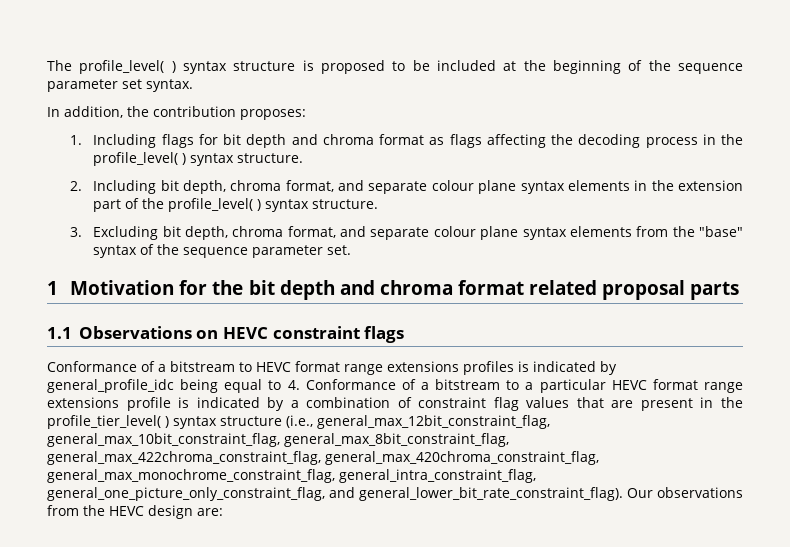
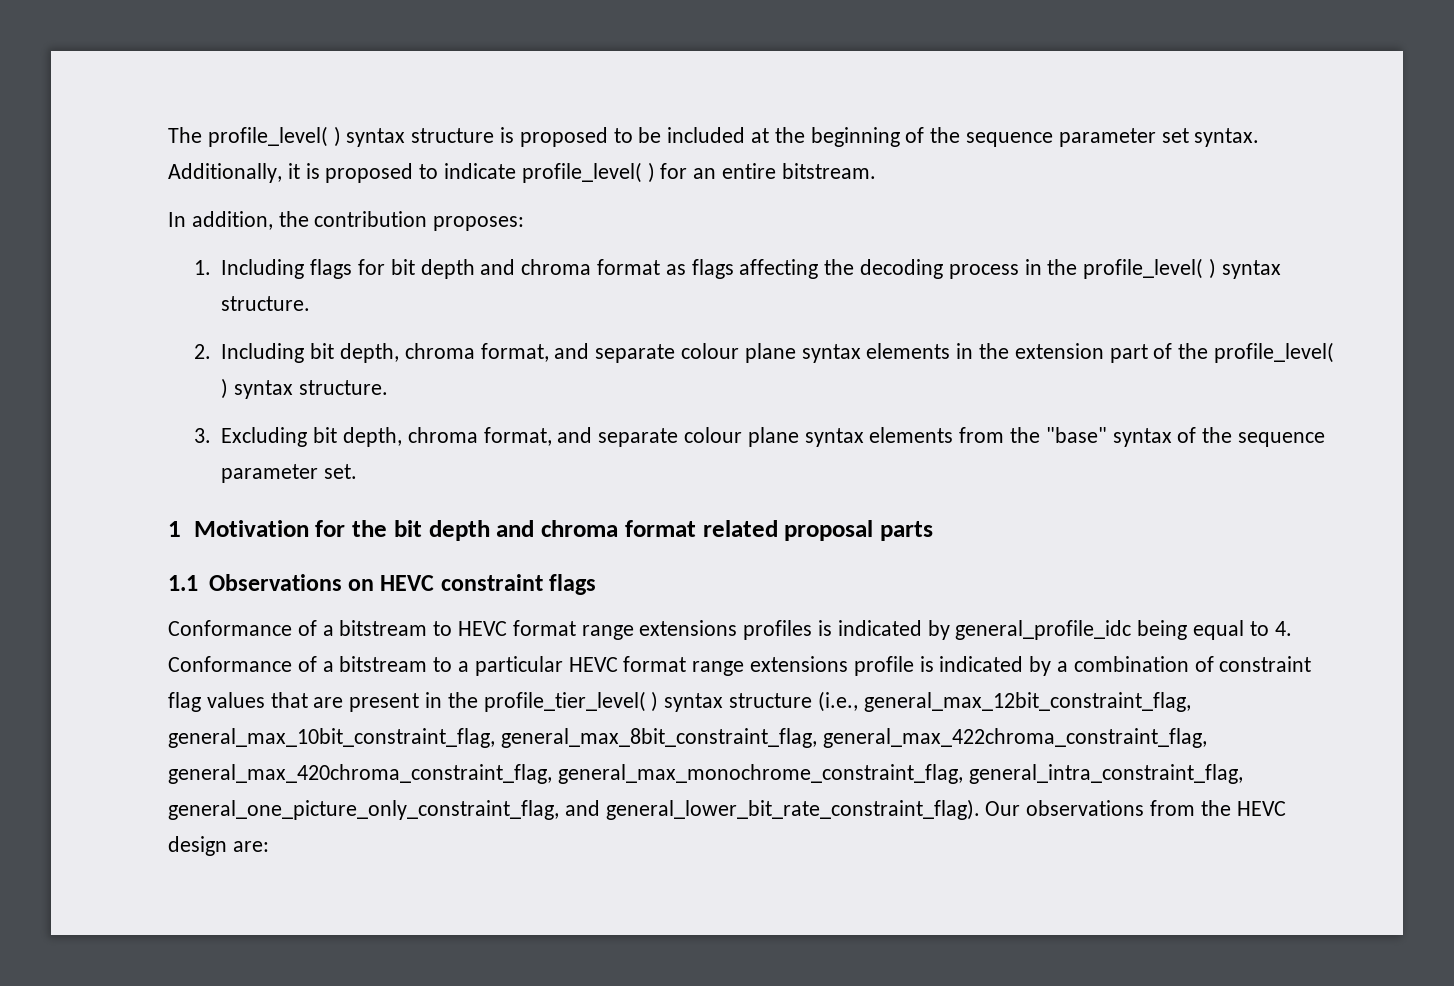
(193, 85) none -> [168,162,876,183] Additionally, it is proposed to indicate profile_level( ) for an entire bitstream.

